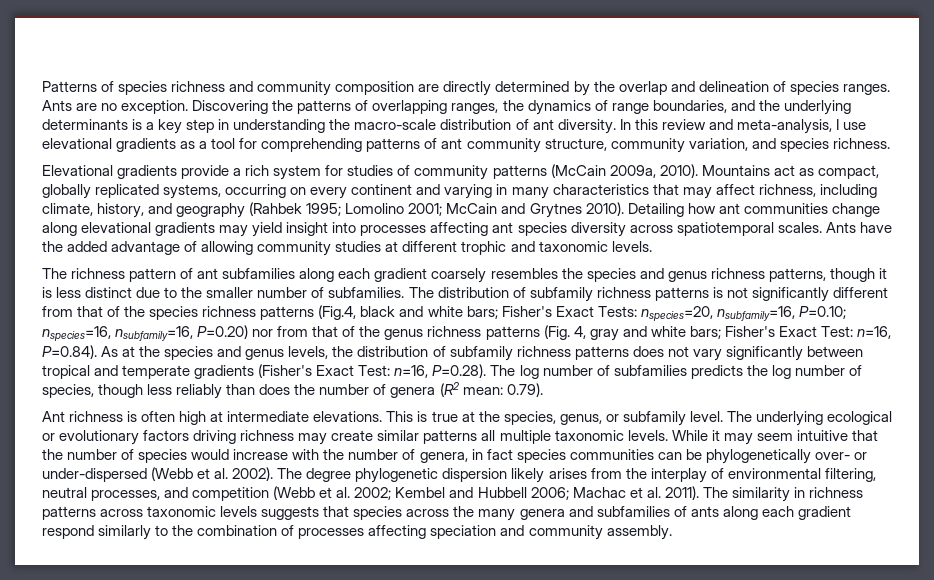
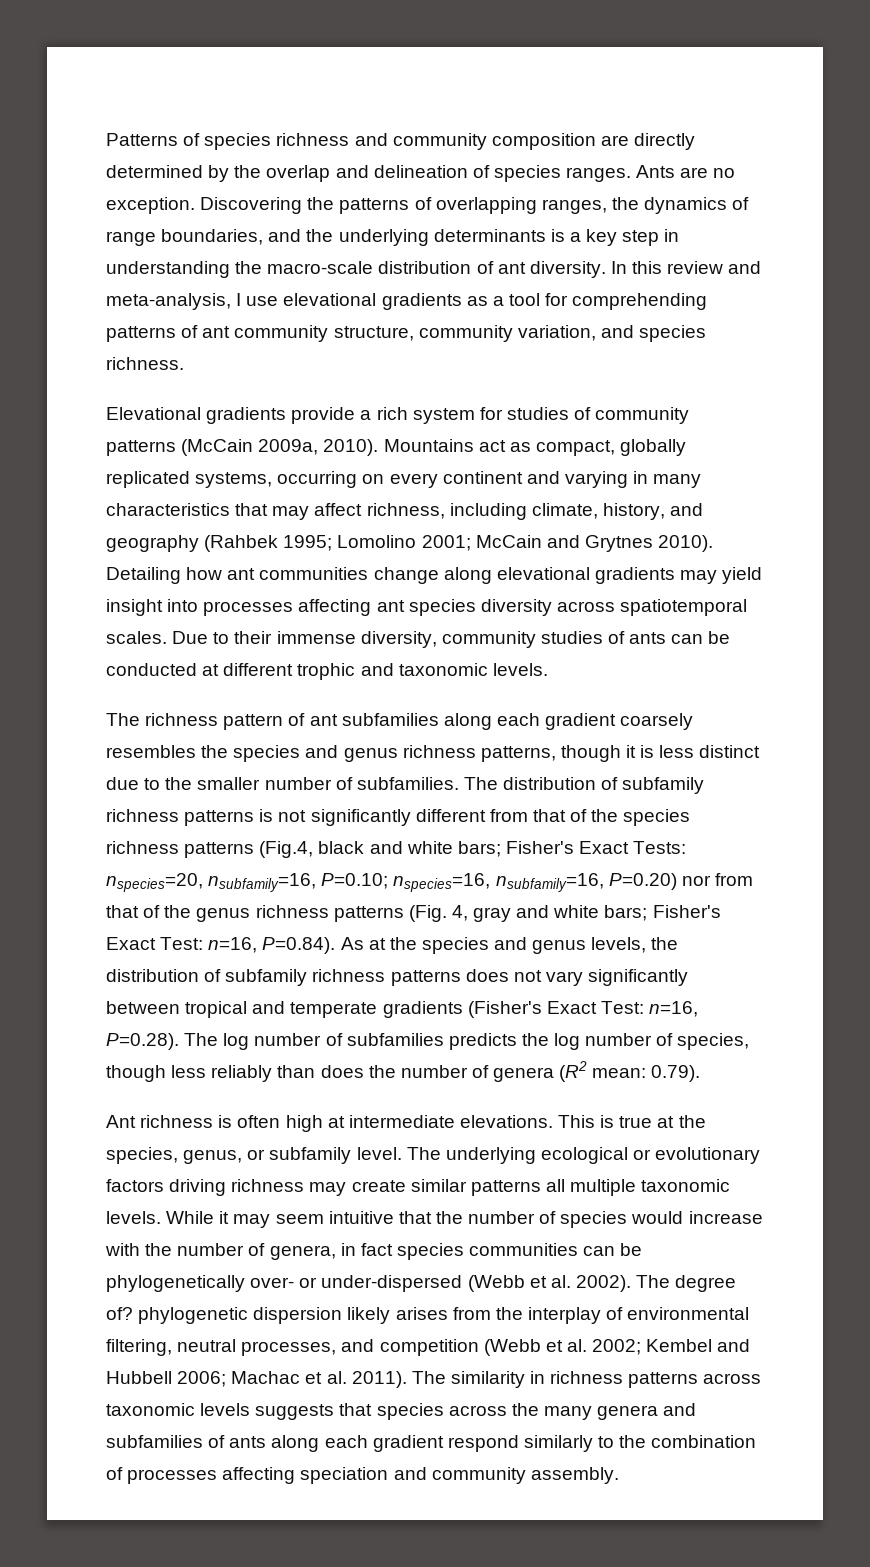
[825,222,892,233] [42,241,382,256] Ants have the added advantage of allowing community studies -> [172,631,731,648] [106,663,197,676] Due to their immense diversity, community studies of ants can be conducted
(352, 475) none -> [106,1307,133,1320] of?

